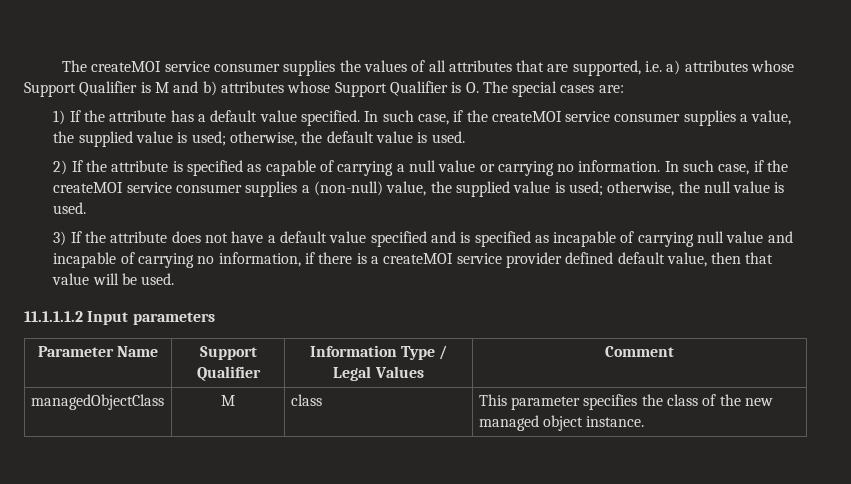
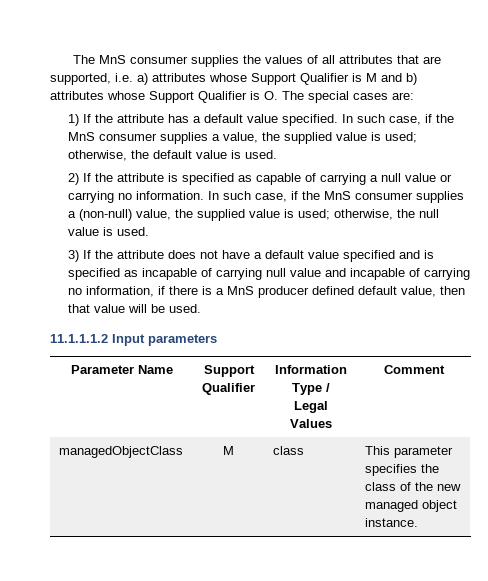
[61,60,210,72] The createMOI service -> [73,55,127,64] The MnS
[491,111,611,122] createMOI service -> [67,132,95,141] MnS
[53,182,172,193] createMOI service -> [323,191,351,200] MnS
[383,252,562,268] createMOI service provider -> [226,286,309,298] MnS producer

